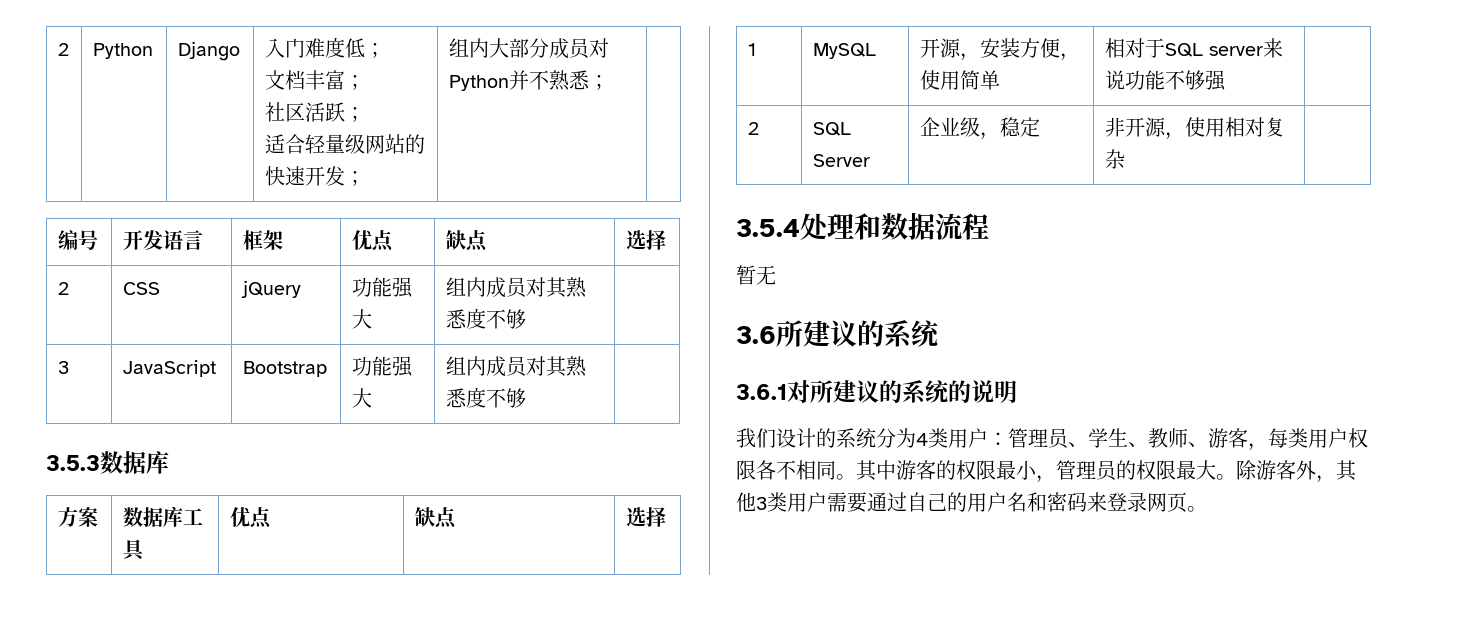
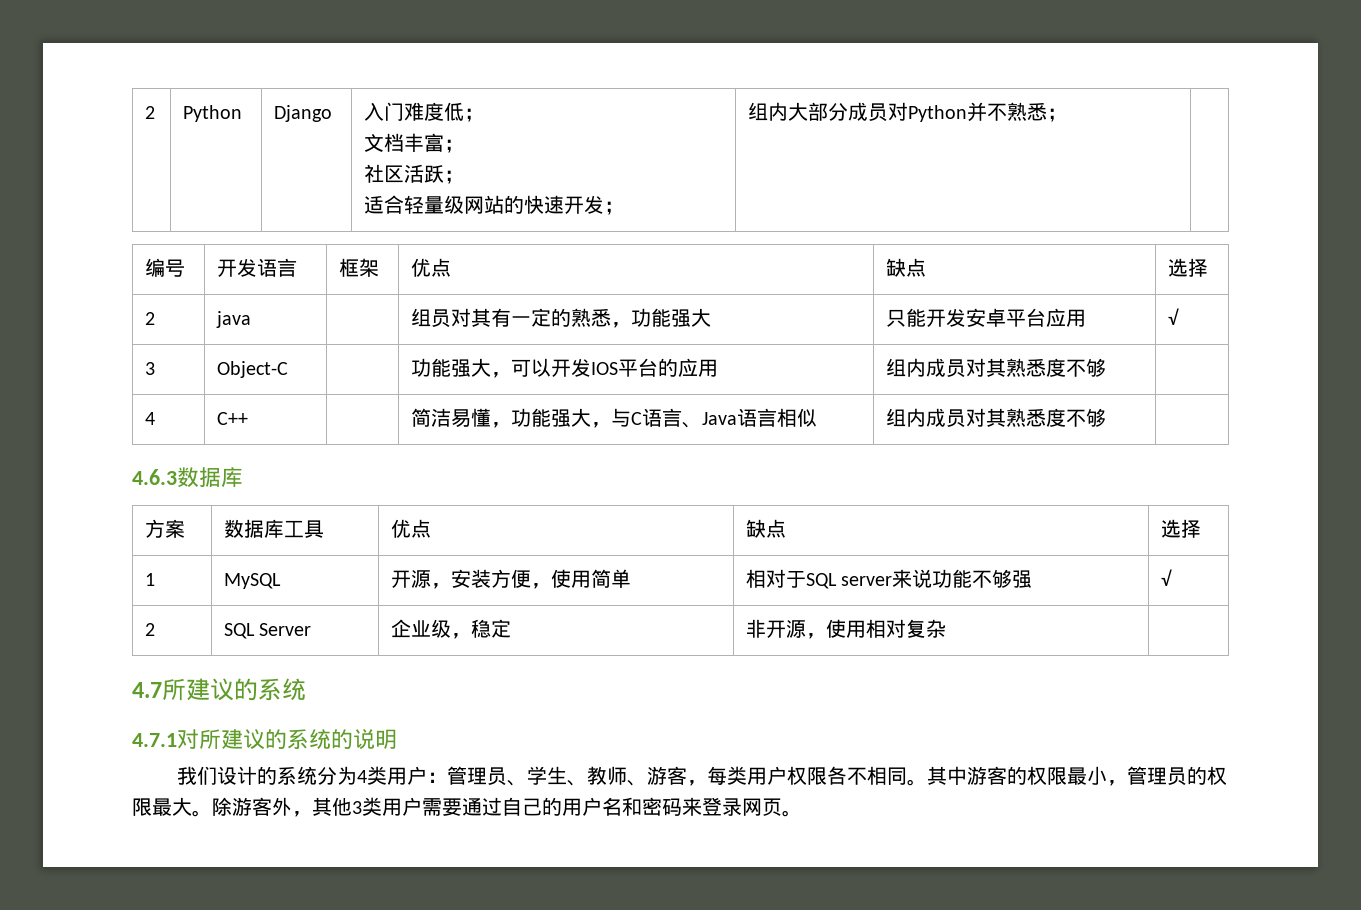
[122,282,160,295] [240,280,301,298] [351,277,413,298] [351,309,372,329] [445,277,587,298] [445,308,526,329] [57,361,69,374] [122,360,216,377] [242,361,327,377] [351,356,413,377] [351,388,372,408] [445,356,587,377] [445,387,526,408] [46,455,100,471] CSS | jQuery | 功能强大 | 组内成员对其熟悉度不够 | // 3 | JavaScript | Bootstrap | 功能强大 | 组内成员对其熟悉度不够 | // 3.5.3 -> [215,311,251,328] [410,308,711,328] [885,308,1086,327] [1167,308,1179,325] [144,362,155,375] [216,361,288,378] [410,358,718,378] [885,358,1106,378] [144,412,155,425] [216,412,248,425] [410,408,817,428] [885,408,1106,428] [132,469,177,485] java | | 组员对其有一定的熟悉，功能强大 | 只能开发安卓平台应用 | √ // 3 | Object-C | | 功能强大，可以开发IOS平台的应用 | 组内成员对其熟悉度不够 | // 4 | C++ | | 简洁易懂，功能强大，与C语言、Java语言相似 | 组内成员对其熟悉度不够 | // 4.6.3
(1226, 80) none -> [1160,569,1172,586] √
[736,212,989,240] [736,265,776,285] [736,326,776,344] 3.5.4处理和数据流程 // 暂无 // 3.6 -> [132,682,162,698] 4.7
[736,384,787,400] 3.6.1 -> [132,733,177,747] 4.7.1

